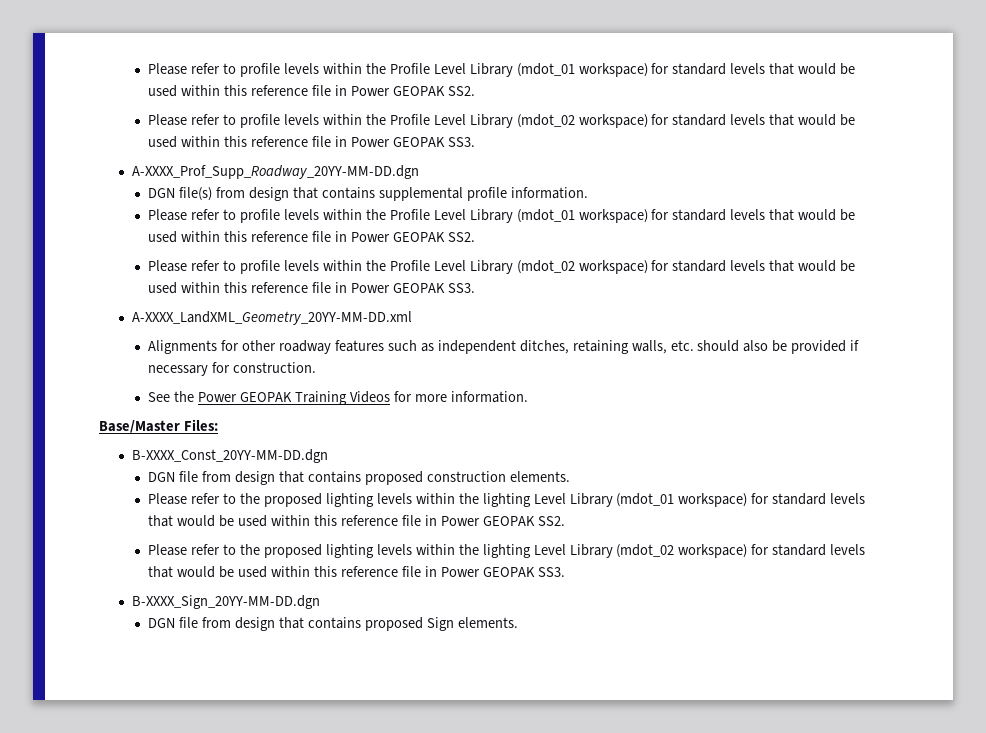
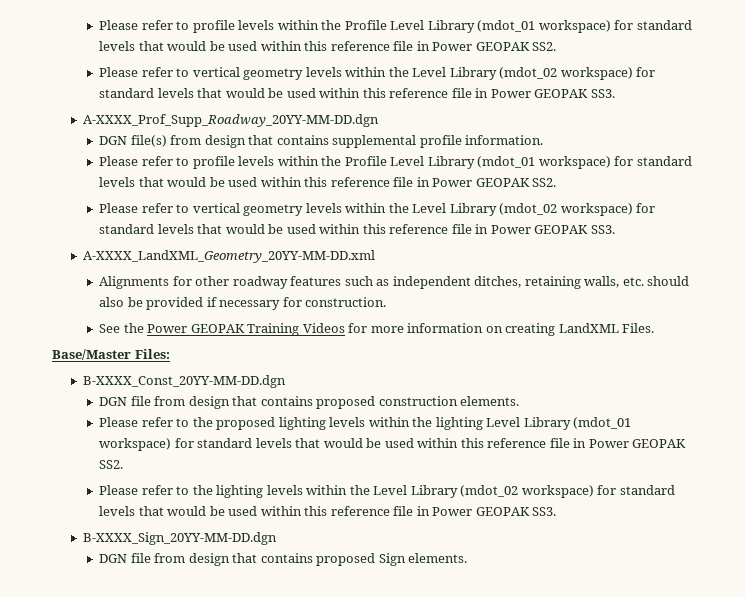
[240,114,430,128] profile levels within the Profile -> [192,67,409,80] vertical geometry levels within the
[240,260,430,274] profile levels within the Profile -> [192,203,409,216] vertical geometry levels within the
[450,391,528,403] information. -> [407,323,655,336] information on creating LandXML Files.
[264,544,531,558] proposed lighting levels within the lighting -> [216,485,370,498] lighting levels within the

